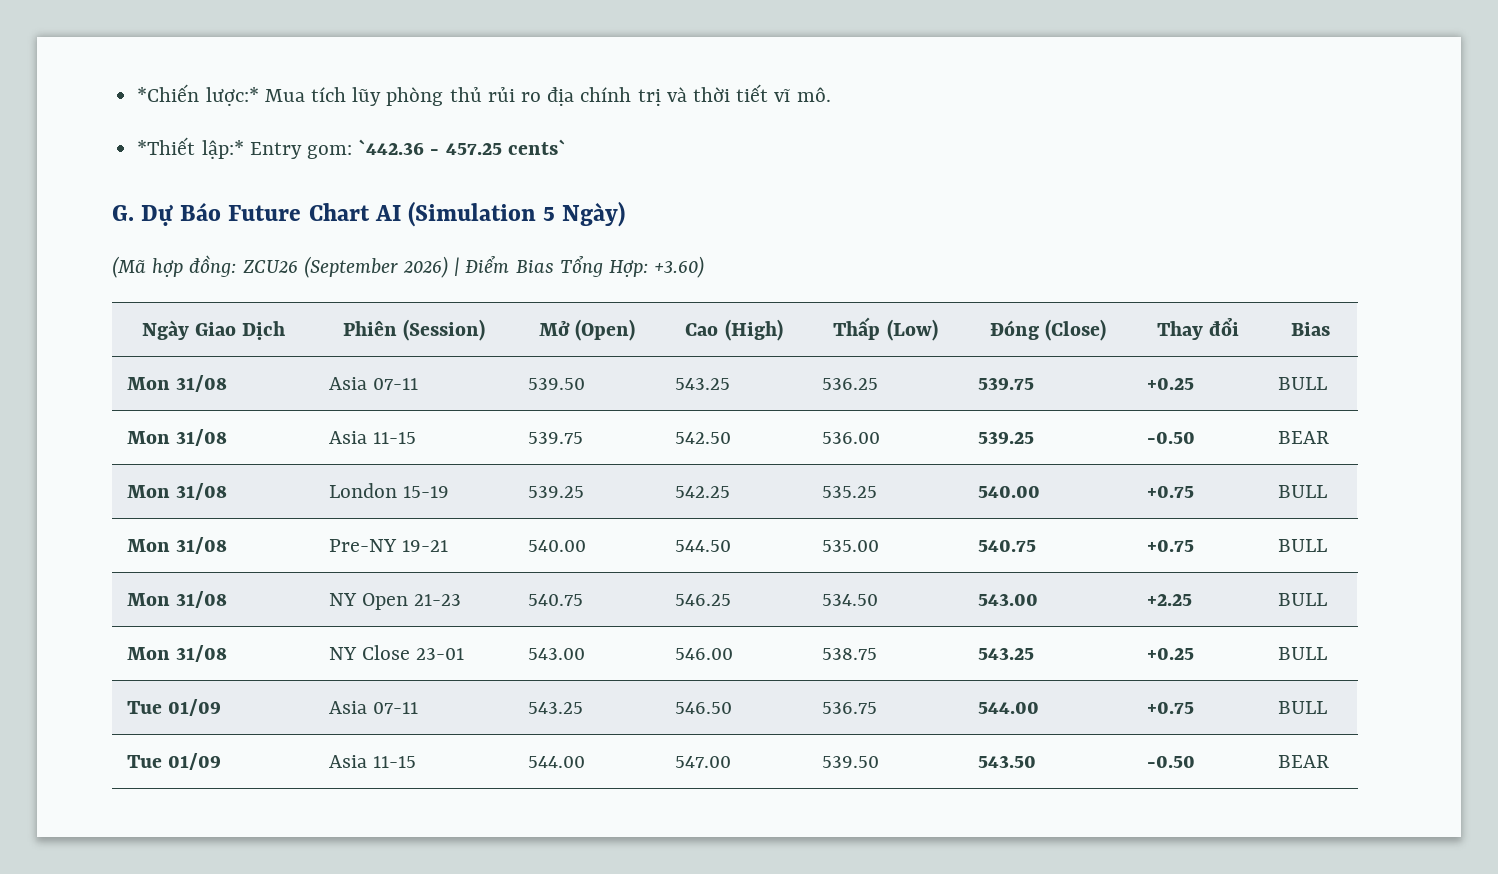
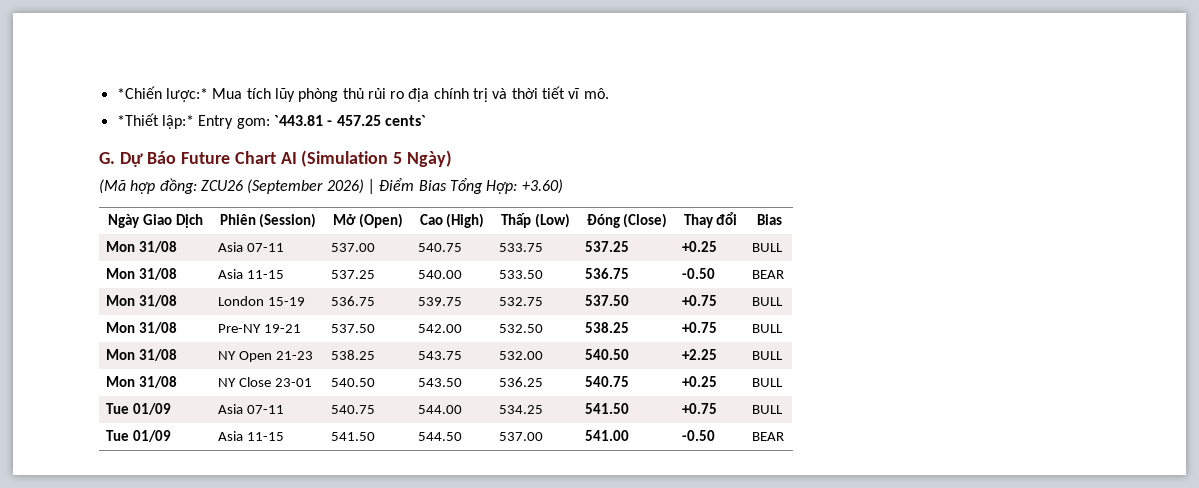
[358,139,425,155] `442.36 -> [273,115,323,126] `443.81
[528,378,586,390] [675,378,731,390] [822,378,879,390] [978,377,1035,390] 539.50 | 543.25 | 536.25 | 539.75 -> [331,243,376,252] [418,243,463,252] [499,243,544,252] [585,241,630,252] 537.00 | 540.75 | 533.75 | 537.25
[528,432,584,444] [675,432,732,444] [822,432,881,444] [978,431,1035,444] 539.75 | 542.50 | 536.00 | 539.25 -> [331,270,376,279] [418,270,463,279] [499,270,544,279] [585,268,630,279] 537.25 | 540.00 | 533.50 | 536.75
[528,486,585,498] [675,486,731,498] [822,486,878,498] [978,485,1041,498] 539.25 | 542.25 | 535.25 | 540.00 -> [331,296,376,306] [418,297,463,306] [499,297,544,306] [585,295,630,306] 536.75 | 539.75 | 532.75 | 537.50
[528,540,587,552] [675,540,732,552] [822,540,880,552] [978,539,1037,552] 540.00 | 544.50 | 535.00 | 540.75 -> [331,324,376,333] [418,324,463,333] [499,324,544,333] [585,322,630,333] 537.50 | 542.00 | 532.50 | 538.25
[528,594,584,606] [675,594,732,606] [822,594,879,606] [978,593,1039,606] 540.75 | 546.25 | 534.50 | 543.00 -> [331,350,376,360] [418,351,463,360] [499,351,544,360] [585,349,630,360] 538.25 | 543.75 | 532.00 | 540.50
[528,648,586,660] [675,648,734,660] [822,648,878,660] [978,648,1035,660] 543.00 | 546.00 | 538.75 | 543.25 -> [331,378,376,387] [418,378,463,387] [499,377,544,387] [585,376,630,387] 540.50 | 543.50 | 536.25 | 540.75
[528,702,584,714] [675,702,733,714] [822,702,878,714] [978,701,1040,714] 543.25 | 546.50 | 536.75 | 544.00 -> [331,405,376,414] [418,405,463,414] [499,405,544,414] [585,403,630,414] 540.75 | 544.00 | 534.25 | 541.50
[528,756,586,768] [675,756,732,768] [822,756,880,768] [978,755,1037,768] 544.00 | 547.00 | 539.50 | 543.50 -> [331,432,376,441] [418,432,463,441] [499,432,544,441] [585,430,630,441] 541.50 | 544.50 | 537.00 | 541.00

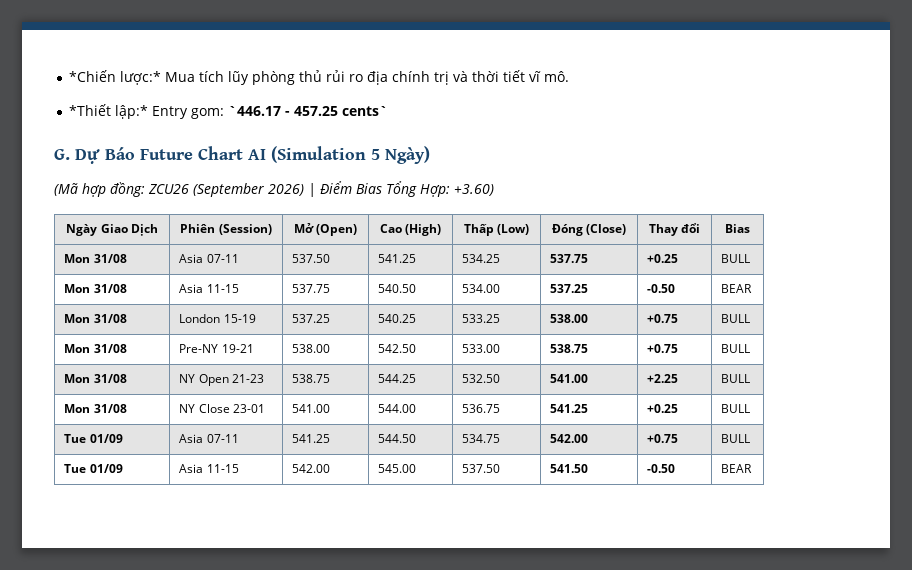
[273,115,323,126] `443.81 -> [227,106,281,116] `446.17
[331,243,376,252] [418,243,463,252] [499,243,544,252] [585,241,630,252] 537.00 | 540.75 | 533.75 | 537.25 -> [292,254,331,263] [378,254,417,263] [462,254,501,263] [550,254,589,263] 537.50 | 541.25 | 534.25 | 537.75
[331,270,376,279] [418,270,463,279] [499,270,544,279] [585,268,630,279] 537.25 | 540.00 | 533.50 | 536.75 -> [292,284,331,293] [378,284,417,293] [462,284,501,293] [550,284,589,293] 537.75 | 540.50 | 534.00 | 537.25
[331,296,376,306] [418,297,463,306] [499,297,544,306] [585,295,630,306] 536.75 | 539.75 | 532.75 | 537.50 -> [292,314,331,323] [378,314,417,323] [462,314,501,323] [550,314,589,323] 537.25 | 540.25 | 533.25 | 538.00
[331,324,376,333] [418,324,463,333] [499,324,544,333] [585,322,630,333] 537.50 | 542.00 | 532.50 | 538.25 -> [292,344,331,353] [378,344,417,353] [462,344,501,353] [550,344,589,353] 538.00 | 542.50 | 533.00 | 538.75
[331,350,376,360] [418,351,463,360] [499,351,544,360] [585,349,630,360] 538.25 | 543.75 | 532.00 | 540.50 -> [292,374,331,383] [378,374,417,383] [462,374,501,383] [550,374,589,383] 538.75 | 544.25 | 532.50 | 541.00
[331,378,376,387] [418,378,463,387] [499,377,544,387] [585,376,630,387] 540.50 | 543.50 | 536.25 | 540.75 -> [292,404,331,413] [378,404,417,413] [462,404,501,413] [550,404,589,413] 541.00 | 544.00 | 536.75 | 541.25
[331,405,376,414] [418,405,463,414] [499,405,544,414] [585,403,630,414] 540.75 | 544.00 | 534.25 | 541.50 -> [292,434,331,443] [378,434,417,443] [462,434,501,443] [550,434,589,443] 541.25 | 544.50 | 534.75 | 542.00
[331,432,376,441] [418,432,463,441] [499,432,544,441] [585,430,630,441] 541.50 | 544.50 | 537.00 | 541.00 -> [292,464,331,473] [378,464,417,473] [462,464,501,473] [550,464,589,473] 542.00 | 545.00 | 537.50 | 541.50

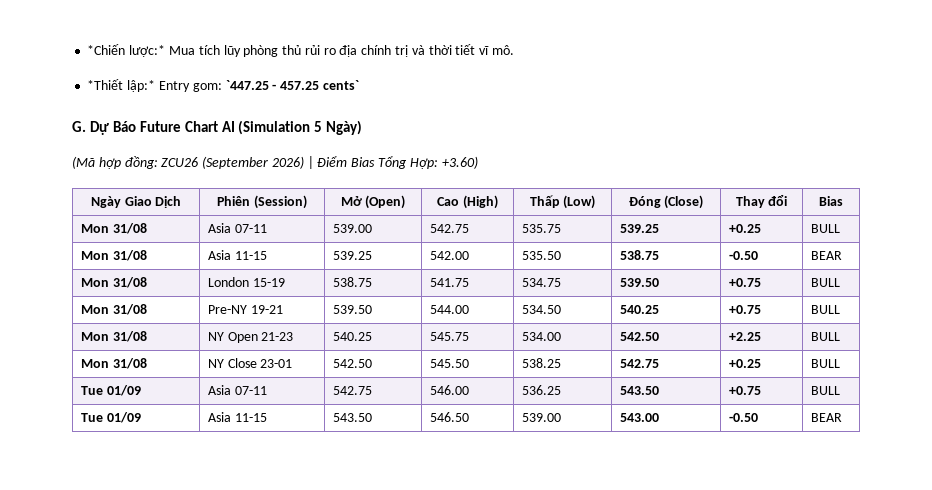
[227,106,281,116] `446.17 -> [225,80,269,90] `447.25
[292,254,331,263] [378,254,417,263] [462,254,501,263] [550,254,589,263] 537.50 | 541.25 | 534.25 | 537.75 -> [332,224,372,233] [429,224,469,233] [521,224,561,233] [619,224,659,233] 539.00 | 542.75 | 535.75 | 539.25
[292,284,331,293] [378,284,417,293] [462,284,501,293] [550,284,589,293] 537.75 | 540.50 | 534.00 | 537.25 -> [332,251,372,260] [429,251,469,260] [521,251,561,260] [619,250,659,260] 539.25 | 542.00 | 535.50 | 538.75
[292,314,331,323] [378,314,417,323] [462,314,501,323] [550,314,589,323] 537.25 | 540.25 | 533.25 | 538.00 -> [332,277,372,287] [429,278,469,287] [521,278,561,287] [619,278,659,287] 538.75 | 541.75 | 534.75 | 539.50
[292,344,331,353] [378,344,417,353] [462,344,501,353] [550,344,589,353] 538.00 | 542.50 | 533.00 | 538.75 -> [332,305,372,314] [429,305,469,314] [521,305,561,314] [619,305,659,314] 539.50 | 544.00 | 534.50 | 540.25
[292,374,331,383] [378,374,417,383] [462,374,501,383] [550,374,589,383] 538.75 | 544.25 | 532.50 | 541.00 -> [332,332,372,341] [429,332,469,341] [521,332,561,341] [619,332,659,341] 540.25 | 545.75 | 534.00 | 542.50
[292,404,331,413] [378,404,417,413] [462,404,501,413] [550,404,589,413] 541.00 | 544.00 | 536.75 | 541.25 -> [332,359,372,368] [429,359,469,368] [521,358,561,368] [619,359,659,368] 542.50 | 545.50 | 538.25 | 542.75
[292,434,331,443] [378,434,417,443] [462,434,501,443] [550,434,589,443] 541.25 | 544.50 | 534.75 | 542.00 -> [332,386,372,395] [429,385,469,395] [521,385,561,395] [619,386,659,395] 542.75 | 546.00 | 536.25 | 543.50
[292,464,331,473] [378,464,417,473] [462,464,501,473] [550,464,589,473] 542.00 | 545.00 | 537.50 | 541.50 -> [332,413,372,422] [429,412,469,422] [521,413,561,422] [619,413,659,422] 543.50 | 546.50 | 539.00 | 543.00

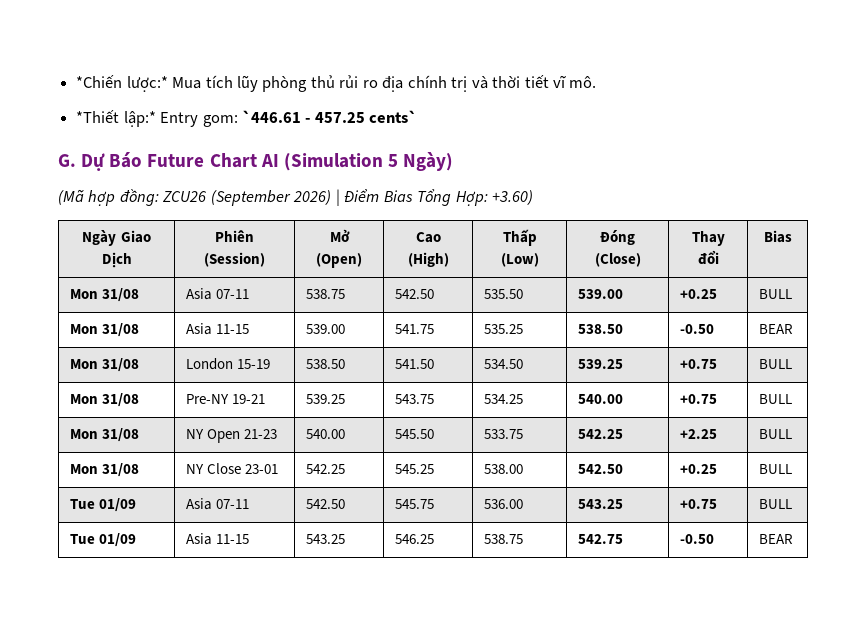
[225,80,269,90] `447.25 -> [241,110,301,123] `446.61
[332,224,372,233] [429,224,469,233] [521,224,561,233] [619,224,659,233] 539.00 | 542.75 | 535.75 | 539.25 -> [306,289,346,299] [395,289,435,299] [484,289,524,299] [578,289,624,299] 538.75 | 542.50 | 535.50 | 539.00
[332,251,372,260] [429,251,469,260] [521,251,561,260] [619,250,659,260] 539.25 | 542.00 | 535.50 | 538.75 -> [306,324,346,334] [395,324,435,334] [484,324,524,334] [578,324,624,334] 539.00 | 541.75 | 535.25 | 538.50
[332,277,372,287] [429,278,469,287] [521,278,561,287] [619,278,659,287] 538.75 | 541.75 | 534.75 | 539.50 -> [306,359,346,369] [395,359,435,369] [484,359,524,369] [578,359,624,369] 538.50 | 541.50 | 534.50 | 539.25
[332,305,372,314] [429,305,469,314] [521,305,561,314] [619,305,659,314] 539.50 | 544.00 | 534.50 | 540.25 -> [306,394,346,404] [395,394,435,404] [484,394,524,404] [578,394,624,404] 539.25 | 543.75 | 534.25 | 540.00
[332,332,372,341] [429,332,469,341] [521,332,561,341] [619,332,659,341] 540.25 | 545.75 | 534.00 | 542.50 -> [306,429,346,439] [395,429,435,439] [484,429,524,439] [578,429,624,439] 540.00 | 545.50 | 533.75 | 542.25
[332,359,372,368] [429,359,469,368] [521,358,561,368] [619,359,659,368] 542.50 | 545.50 | 538.25 | 542.75 -> [306,464,346,474] [395,464,435,474] [484,464,524,474] [578,464,624,474] 542.25 | 545.25 | 538.00 | 542.50
[332,386,372,395] [429,385,469,395] [521,385,561,395] [619,386,659,395] 542.75 | 546.00 | 536.25 | 543.50 -> [306,499,346,509] [395,499,435,509] [484,499,524,509] [578,499,624,509] 542.50 | 545.75 | 536.00 | 543.25
[332,413,372,422] [429,412,469,422] [521,413,561,422] [619,413,659,422] 543.50 | 546.50 | 539.00 | 543.00 -> [306,534,346,544] [395,534,435,544] [484,534,524,544] [578,534,624,544] 543.25 | 546.25 | 538.75 | 542.75

